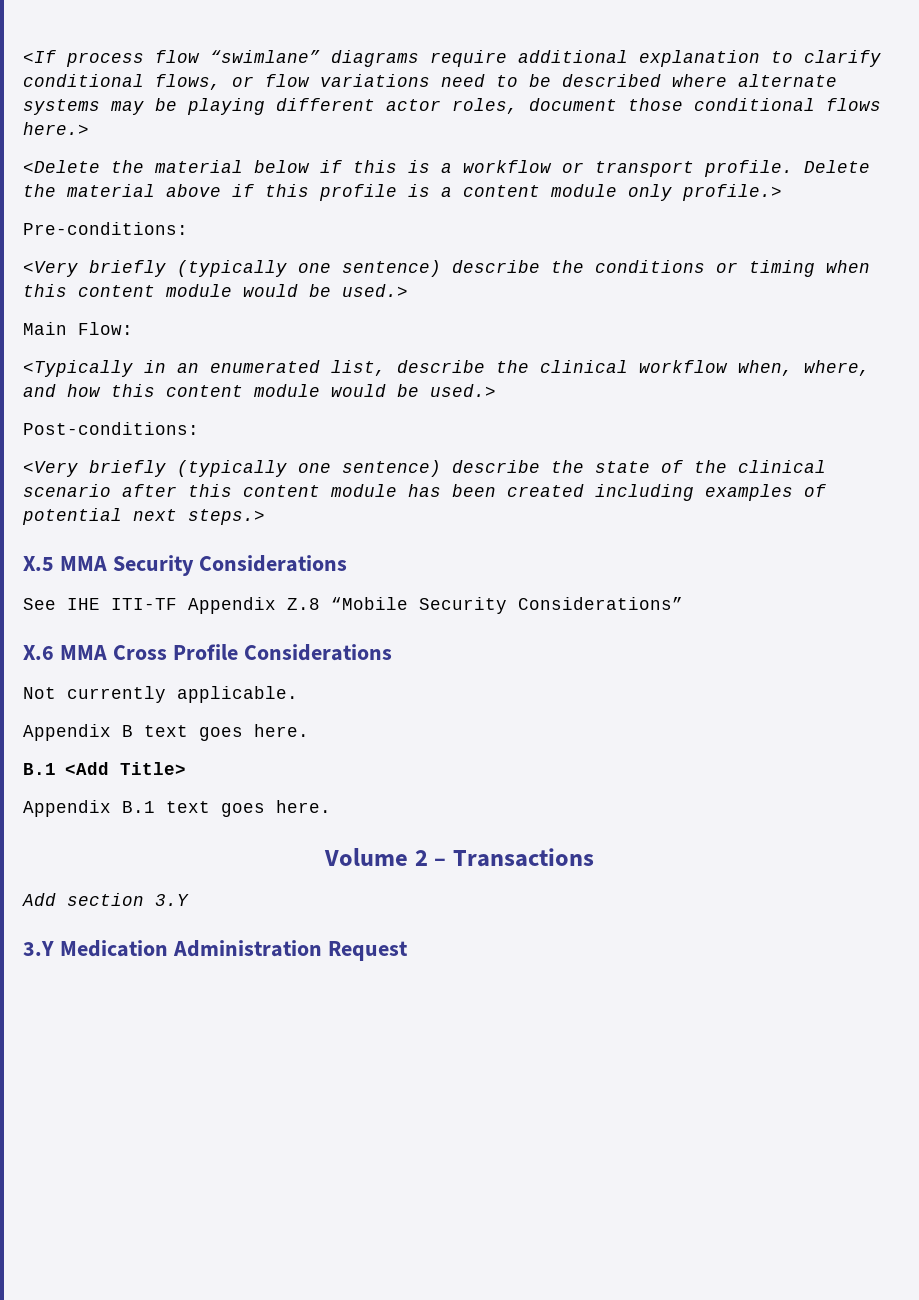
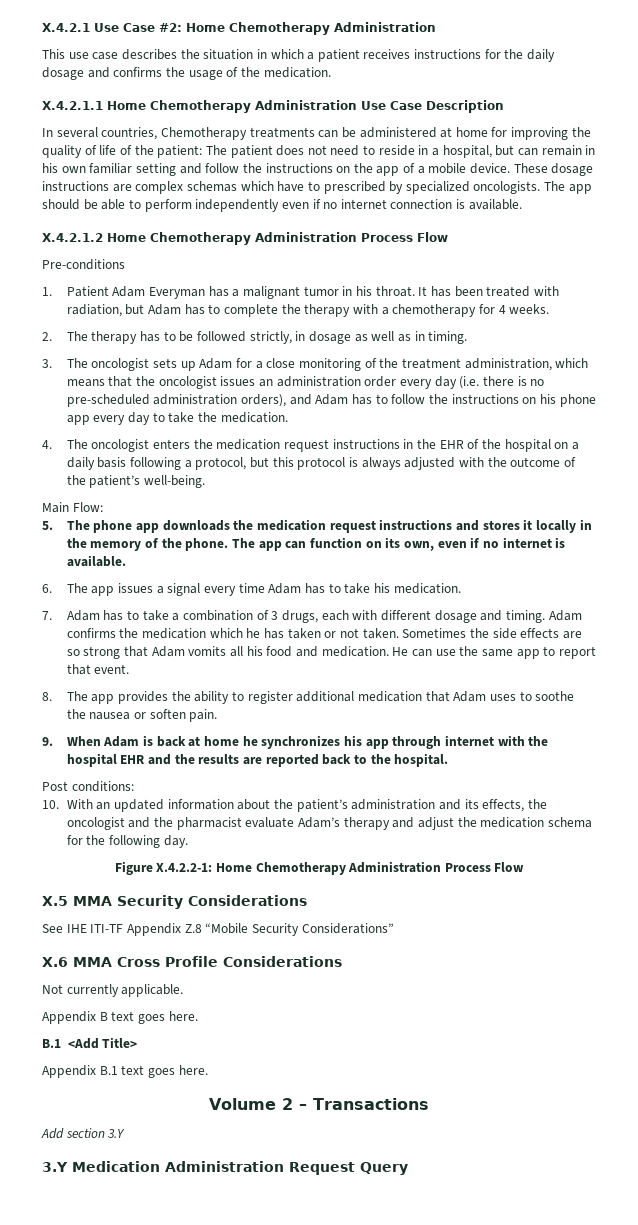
[23,50,881,67] [23,74,837,90] [23,98,881,115] [23,122,89,135] [23,160,870,177] [23,184,782,201] [23,222,188,235] [23,260,870,277] [23,284,408,297] [23,322,133,335] [23,360,870,377] [23,384,496,397] [23,422,199,435] [23,460,826,477] [23,484,826,501] [22,508,265,525] <If process flow “swimlane” diagrams require additional explanation to clarify conditional flows, or flow variations need to be described where alternate systems may be playing different actor roles, document those conditional flows here.> // <Delete the material below if this is a workflow or transport profile. Delete the material above if this profile is a content module only profile.> // Pre-conditions: // <Very briefly (typically one sentence) describe the conditions or timing when this content module would be used.> // Main Flow: // <Typically in an enumerated list, describe the clinical workflow when, where, and how this content module would be used.> // Post-conditions: // <Very briefly (typically one sentence) describe the state of the clinical scenario after this content module has been created including examples of potential next steps.> -> [42,22,436,35] [42,49,556,62] [42,67,331,80] [42,100,504,113] [42,127,591,140] [42,145,596,158] [42,163,594,176] [42,181,592,194] [42,199,522,212] [42,232,448,245] [42,259,125,270] [42,286,559,299] [66,304,550,317] [42,331,468,344] [42,358,589,371] [66,376,545,389] [66,394,596,407] [66,412,288,425] [42,439,579,452] [66,457,576,470] [66,475,206,488] [42,502,103,513] [42,519,592,533] [66,537,566,551] [66,555,126,567] [42,583,461,596] [42,610,582,623] [66,628,582,639] [66,646,596,659] [66,664,130,675] [42,691,575,704] [66,709,218,722] [42,735,549,749] [66,753,449,767] [42,781,134,792] [42,799,547,812] [66,817,592,830] [66,835,188,848] [114,861,525,875] X.4.2.1 Use Case #2: Home Chemotherapy Administration // This use case describes the situation in which a patient receives instructions for the daily dosage and confirms the usage of the medication. // X.4.2.1.1 Home Chemotherapy Administration Use Case Description // In several countries, Chemotherapy treatments can be administered at home for improving the quality of life of the patient: The patient does not need to reside in a hospital, but can remain in his own familiar setting and follow the instructions on the app of a mobile device. These dosage instructions are complex schemas which have to prescribed by specialized oncologists. The app should be able to perform independently even if no internet connection is available. // X.4.2.1.2 Home Chemotherapy Administration Process Flow // Pre-conditions // 1. Patient Adam Everyman has a malignant tumor in his throat. It has been treated with radiation, but Adam has to complete the therapy with a chemotherapy for 4 weeks. // 2. The therapy has to be followed strictly, in dosage as well as in timing. // 3. The oncologist sets up Adam for a close monitoring of the treatment administration, which means that the oncologist issues an administration order every day (i.e. there is no pre-scheduled administration orders), and Adam has to follow the instructions on his phone app every day to take the medication. // 4. The oncologist enters the medication request instructions in the EHR of the hospital on a daily basis following a protocol, but this protocol is always adjusted with the outcome of the patient’s well-being. // Main Flow: // 5. The phone app downloads the medication request instructions and stores it locally in the memory of the phone. The app can function on its own, even if no internet is available. // 6. The app issues a signal every time Adam has to take his medication. // 7. Adam has to take a combination of 3 drugs, each with different dosage and timing. Adam confirms the medication which he has taken or not taken. Sometimes the side effects are so strong that Adam vomits all his food and medication. He can use the same app to report that event. // 8. The app provides the ability to register additional medication that Adam uses to soothe the nausea or soften pain. // 9. When Adam is back at home he synchronizes his app through internet with the hospital EHR and the results are reported back to the hospital. // Post conditions: // 10. With an updated information about the patient’s administration and its effects, the oncologist and the pharmacist evaluate Adam’s therapy and adjust the medication schema for the following day. // Figure X.4.2.2-1: Home Chemotherapy Administration Process Flow
(408, 951) none -> [360,1162,408,1175] Query

